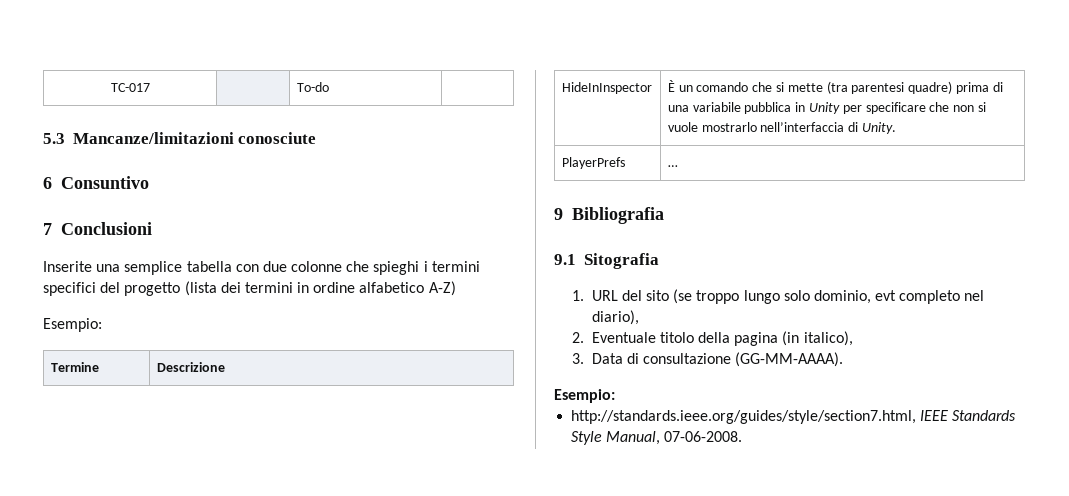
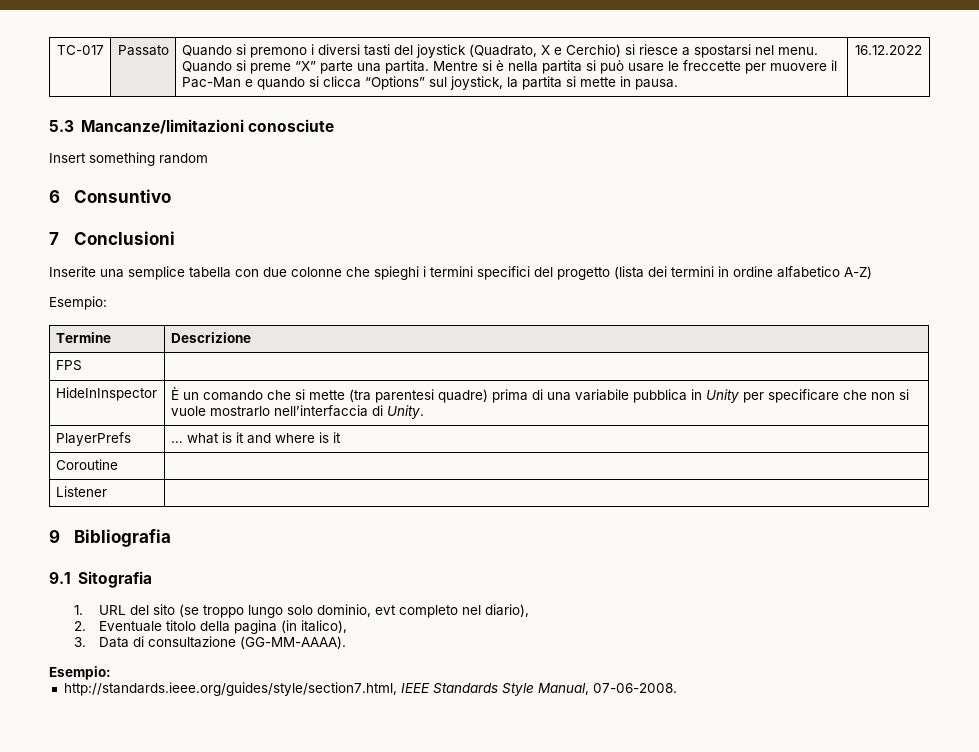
[296,82,329,92] | To-do | -> [117,45,169,56] [181,44,818,58] [181,60,837,74] [181,76,678,90] [855,45,922,55] Passato | Quando si premono i diversi tasti del joystick (Quadrato, X e Cerchio) si riesce a spostarsi nel menu. Quando si preme “X” parte una partita. Mentre si è nella partita si può usare le freccette per muovere il Pac-Man e quando si clicca “Options” sul joystick, la partita si mette in pausa. | 16.12.2022
(317, 138) none -> [49,152,208,166] // Insert something random
(225, 367) none -> [55,360,82,371] // FPS |
(678, 166) none -> [186,432,341,444] [55,459,118,470] [55,486,107,497] what is it and where is it // Coroutine | // Listener |

